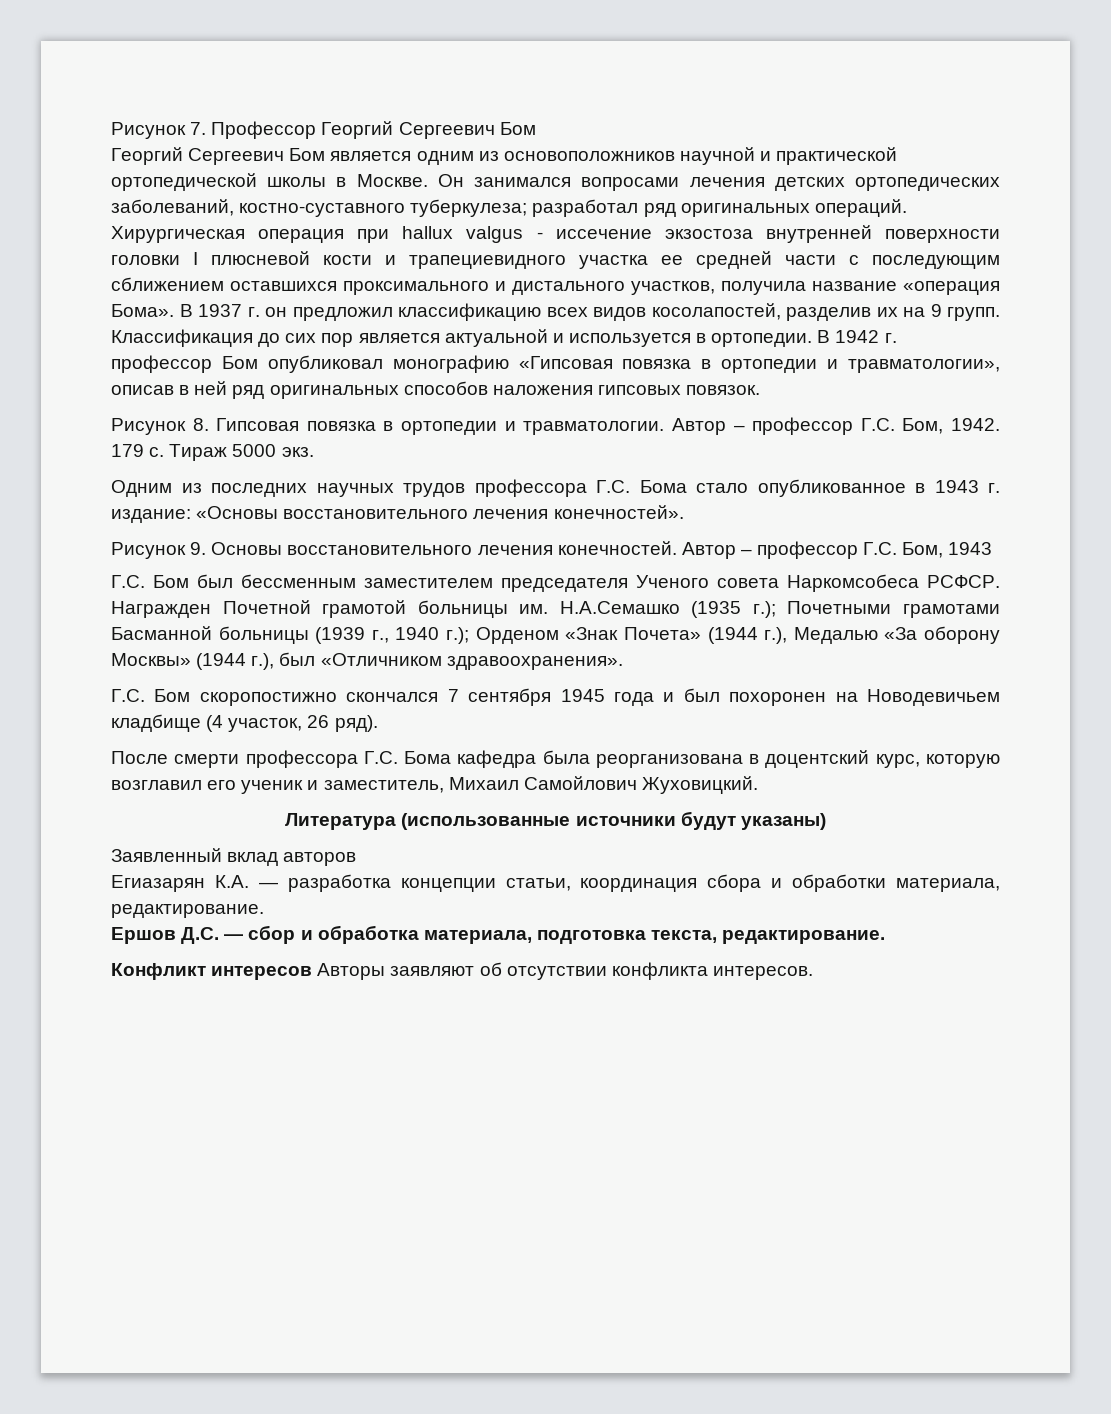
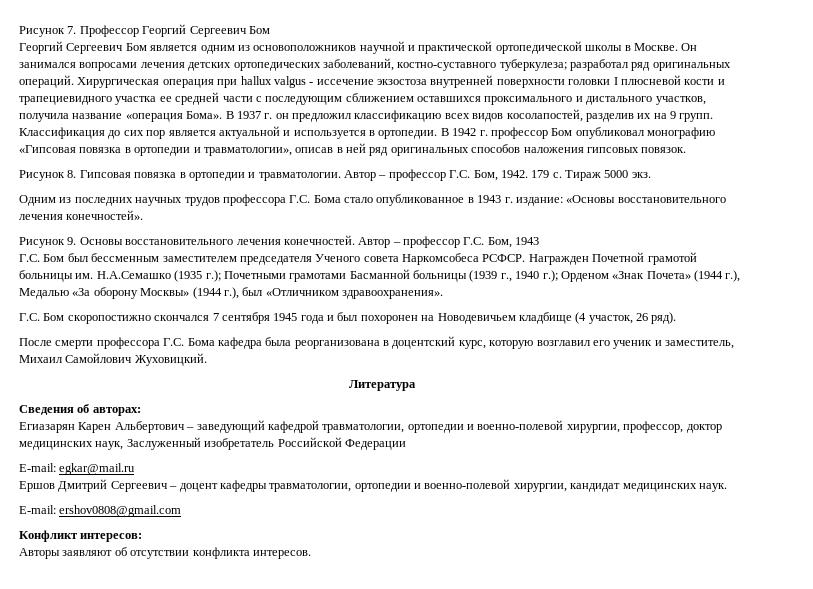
[401,811,826,830] [111,848,357,866] [111,874,1000,892] [111,904,264,918] [111,925,886,944] (использованные источники будут указаны) // Заявленный вклад авторов // Егиазарян К.А. — разработка концепции статьи, координация сбора и обработки материала, редактирование. // Ершов Д.С. — сбор и обработка материала, подготовка текста, редактирование. -> [19,404,141,416] [19,420,722,433] [19,437,406,450] [19,463,136,475] [19,479,727,492] [19,505,182,517] // Сведения об авторах: // Егиазарян Карен Альбертович – заведующий кафедрой травматологии, ортопедии и военно-полевой хирургии, профессор, доктор медицинских наук, Заслуженный изобретатель Российской Федерации // E-mail: egkar@mail.ru // Ершов Дмитрий Сергеевич – доцент кафедры травматологии, ортопедии и военно-полевой хирургии, кандидат медицинских наук. // E-mail: ershov0808@gmail.com
[211,966,313,980] интересов -> [80,533,143,542] интересов: //

